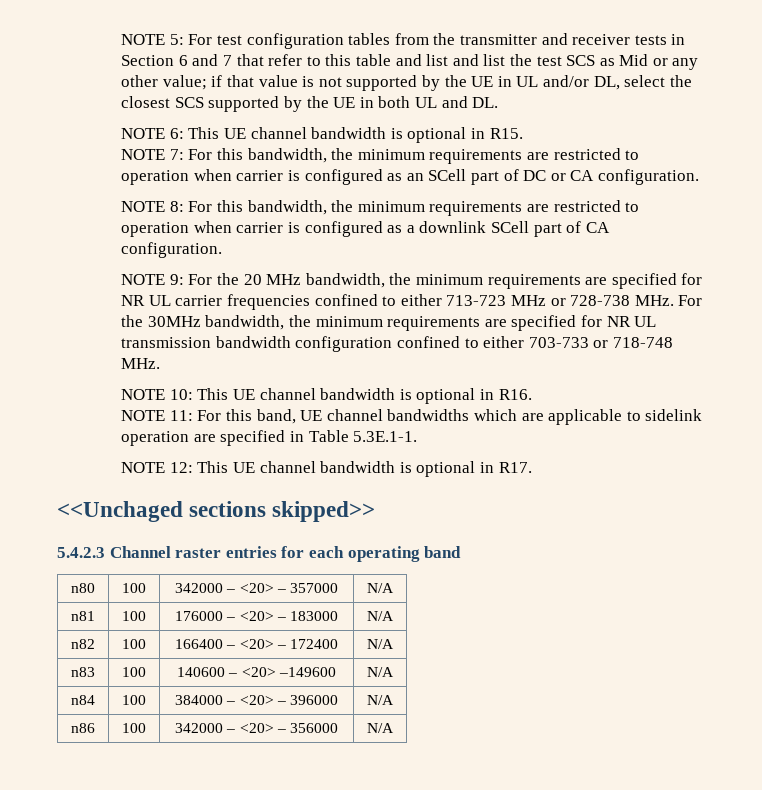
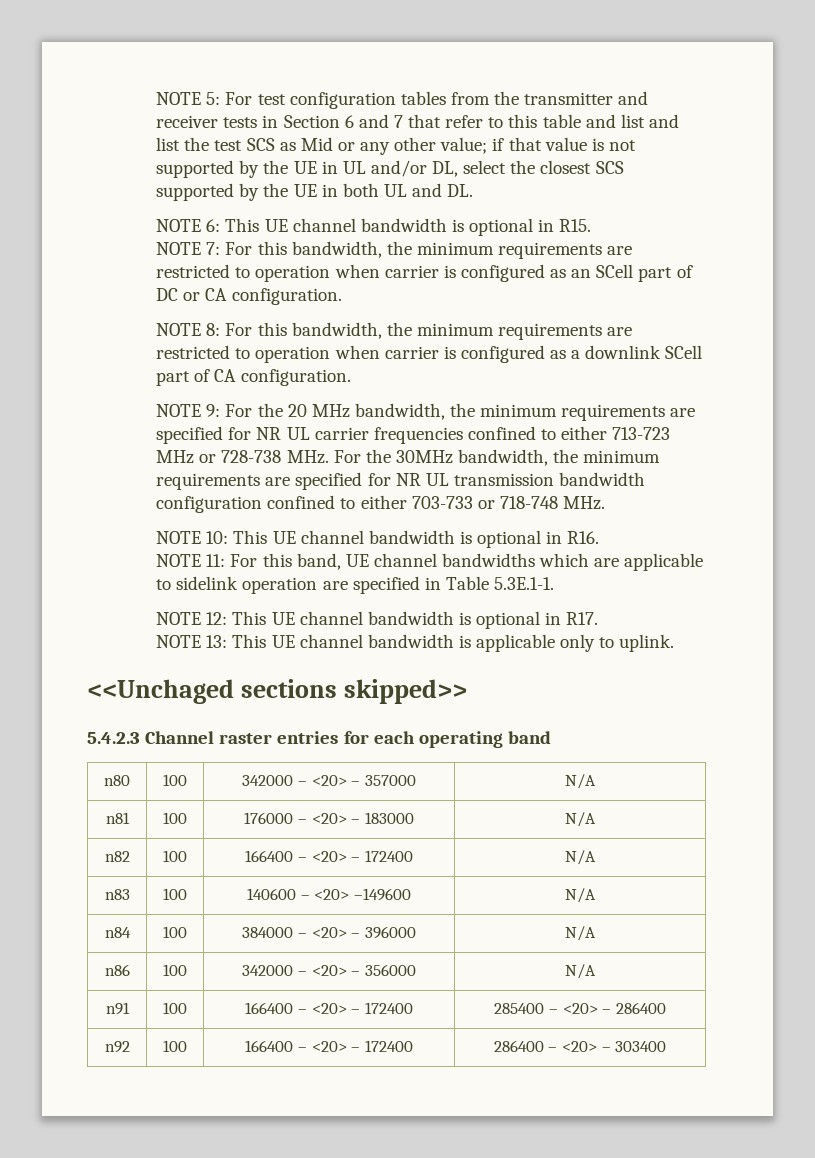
(532, 467) none -> [156,634,675,652] // NOTE 13: This UE channel bandwidth is applicable only to uplink.
(394, 728) none -> [105,1002,130,1015] [163,1002,187,1014] [245,1002,413,1014] [494,1002,666,1014] [104,1041,130,1053] [163,1040,187,1052] [245,1040,413,1052] [493,1040,667,1052] // n91 | 100 | 166400 – <20> – 172400 | 285400 – <20> – 286400 // n92 | 100 | 166400 – <20> – 172400 | 286400 – <20> – 303400

